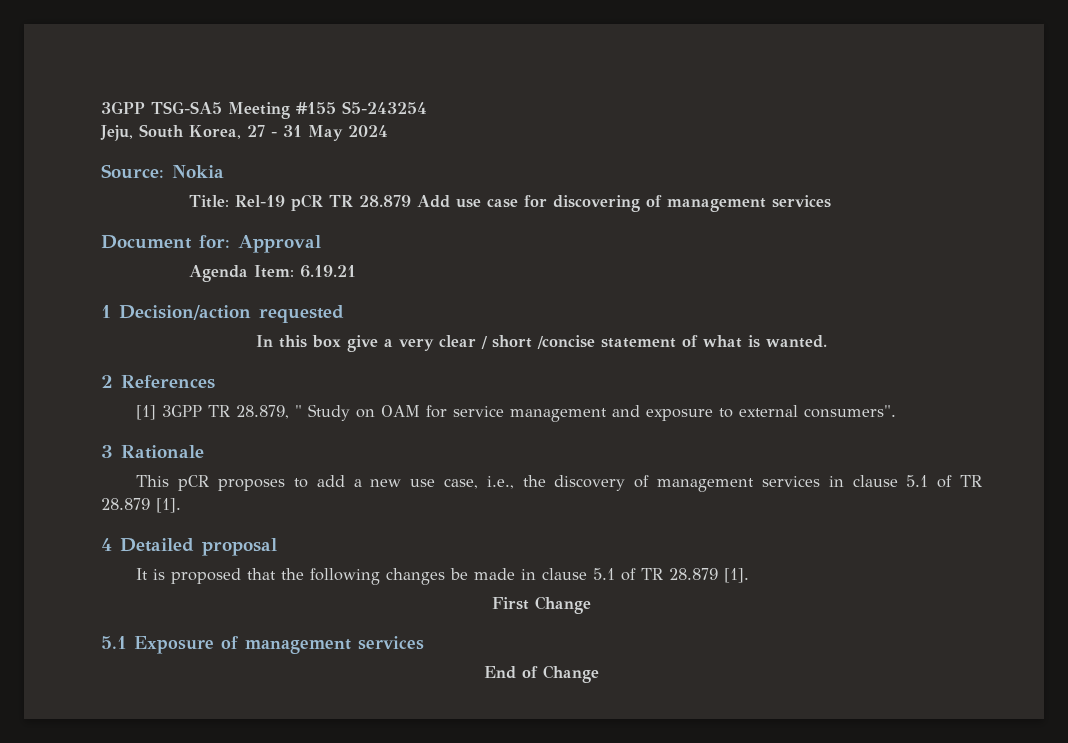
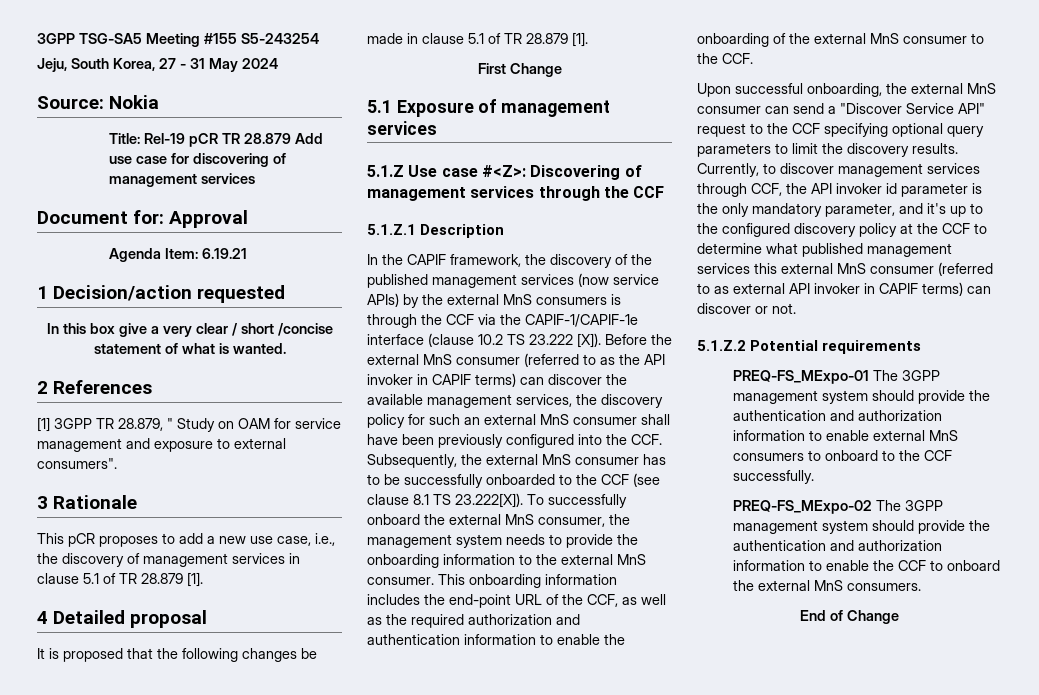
(424, 643) none -> [367,165,642,180] [367,186,665,201] [367,224,505,238] [367,254,652,268] [367,273,659,288] [367,293,621,308] [367,314,638,328] [367,333,672,348] [367,353,665,367] [367,373,627,387] [367,394,663,408] [367,414,670,428] [367,434,662,448] [367,454,666,468] [367,473,660,488] [367,493,627,508] [367,514,630,527] [367,534,638,548] [367,554,646,568] [367,574,617,588] [367,594,666,608] [367,614,580,628] [367,634,625,645] [697,33,984,47] [697,53,753,64] [697,83,996,97] [697,103,985,114] [697,123,984,137] [697,143,958,157] [697,163,980,177] [697,183,982,197] [697,203,983,217] [697,223,987,237] [697,243,952,257] [697,262,993,276] [697,282,991,296] [697,303,796,314] [697,340,922,354] [733,370,941,384] [733,390,991,404] [733,410,943,421] [733,430,959,441] [733,450,953,461] [733,470,815,484] [733,500,944,514] [733,520,991,534] [733,540,943,551] [733,560,1001,571] [733,580,922,591] // 5.1.Z Use case #<Z>: Discovering of management services through the CCF // 5.1.Z.1 Description // In the CAPIF framework, the discovery of the published management services (now service APIs) by the external MnS consumers is through the CCF via the CAPIF-1/CAPIF-1e interface (clause 10.2 TS 23.222 [X]). Before the external MnS consumer (referred to as the API invoker in CAPIF terms) can discover the available management services, the discovery policy for such an external MnS consumer shall have been previously configured into the CCF. Subsequently, the external MnS consumer has to be successfully onboarded to the CCF (see clause 8.1 TS 23.222[X]). To successfully onboard the external MnS consumer, the management system needs to provide the onboarding information to the external MnS consumer. This onboarding information includes the end-point URL of the CCF, as well as the required authorization and authentication information to enable the onboarding of the external MnS consumer to the CCF. // Upon successful onboarding, the external MnS consumer can send a "Discover Service API" request to the CCF specifying optional query parameters to limit the discovery results. Currently, to discover management services through CCF, the API invoker id parameter is the only mandatory parameter, and it's up to the configured discovery policy at the CCF to determine what published management services this external MnS consumer (referred to as external API invoker in CAPIF terms) can discover or not. // 5.1.Z.2 Potential requirements // PREQ-FS_MExpo-01 The 3GPP management system should provide the authentication and authorization information to enable external MnS consumers to onboard to the CCF successfully. // PREQ-FS_MExpo-02 The 3GPP management system should provide the authentication and authorization information to enable the CCF to onboard the external MnS consumers.

